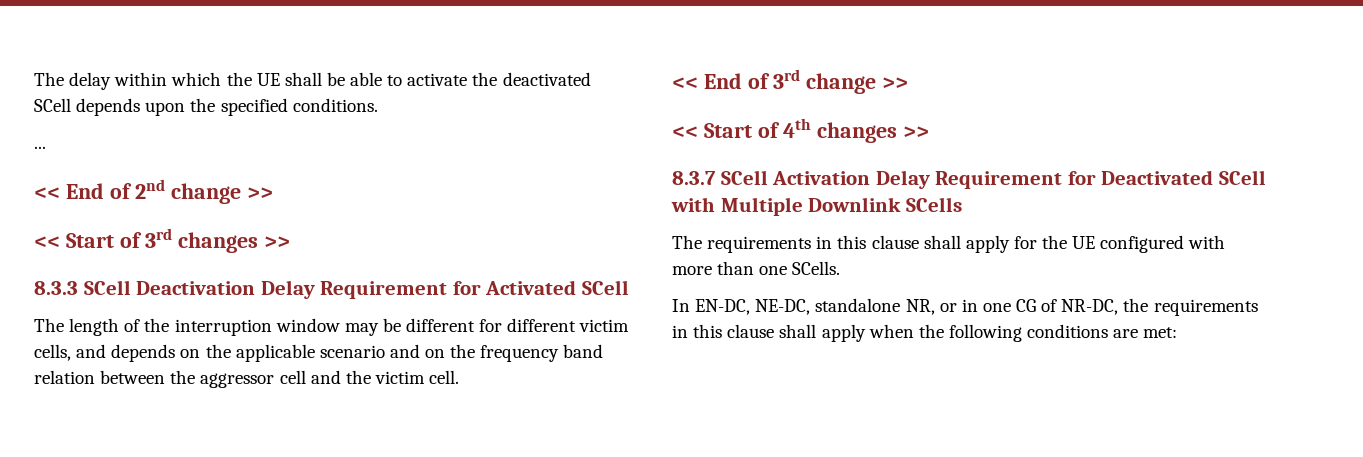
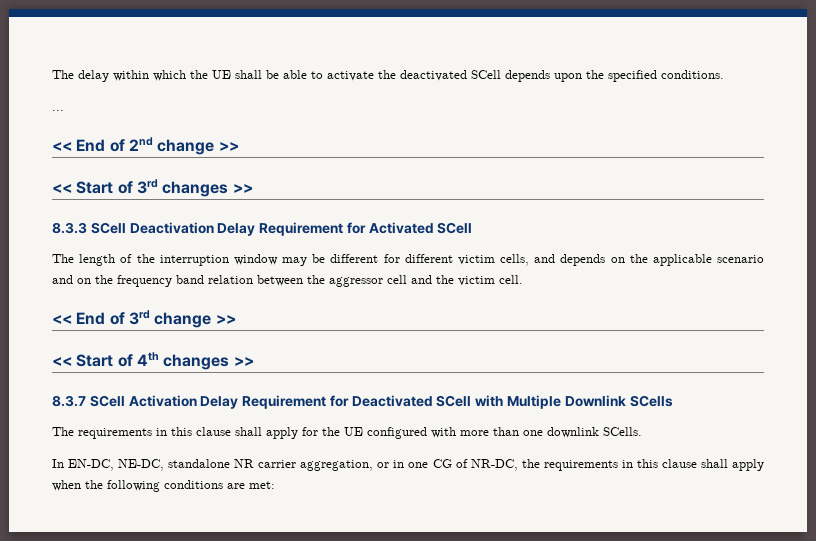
(788, 270) none -> [547,427,599,438] downlink
[905,299,935,315] NR, -> [234,459,374,471] NR carrier aggregation,

